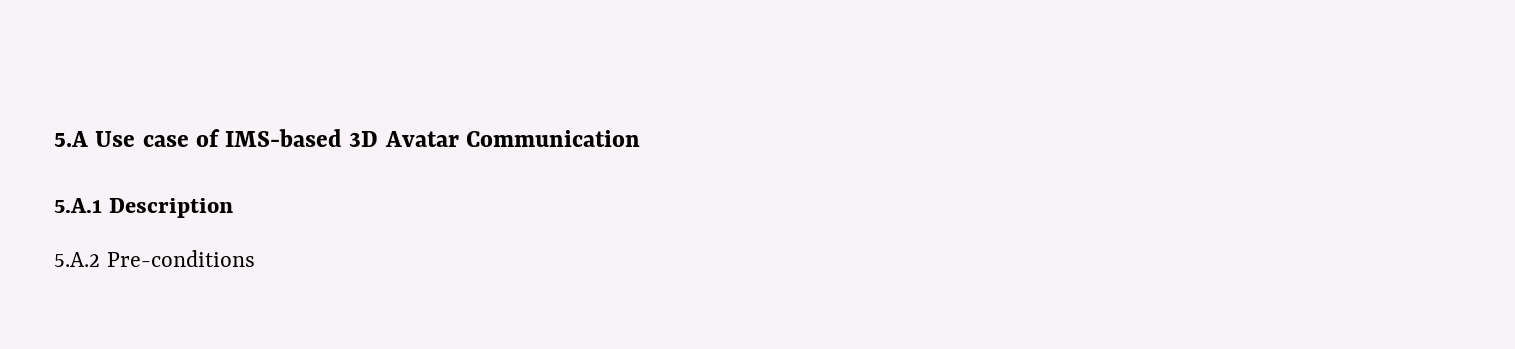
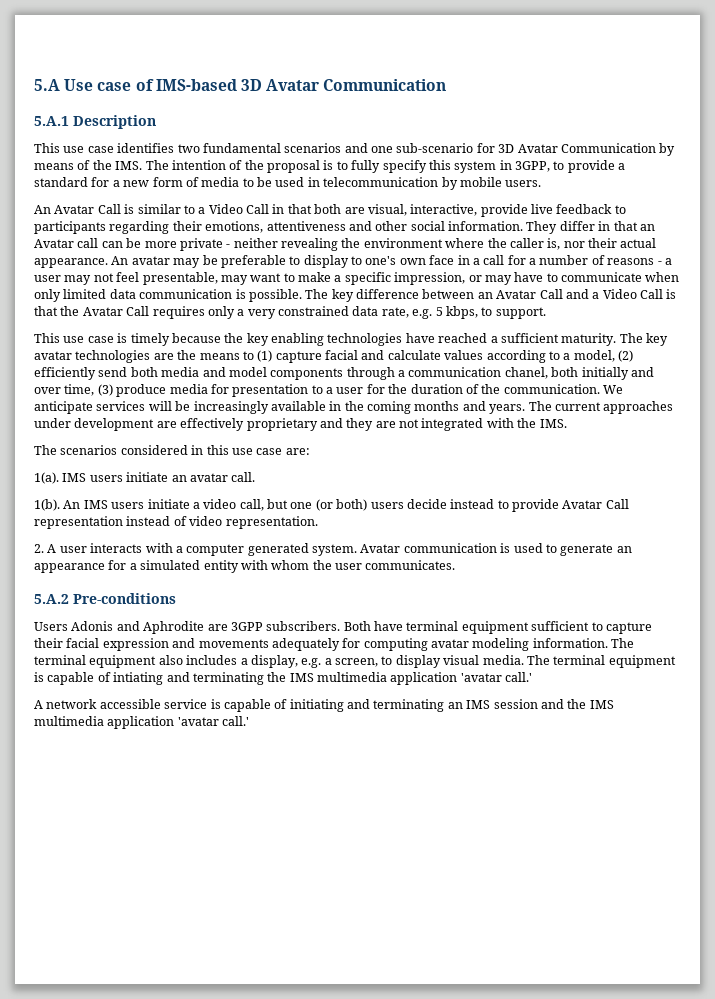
[54,250,255,267] 5.A.2 Pre-conditions -> [34,143,676,156] [34,160,626,173] [34,177,542,190] [34,204,626,217] [34,221,655,234] [34,238,657,251] [34,255,672,268] [34,272,680,285] [34,289,677,302] [34,306,546,319] [34,333,668,346] [34,350,633,363] [34,367,654,380] [34,384,623,397] [34,401,674,414] [34,418,567,431] [34,445,310,455] [34,472,256,484] [34,499,629,512] [34,516,318,529] [34,543,632,556] [34,560,456,573] [34,593,176,604] [34,621,652,634] [34,638,635,651] [34,655,676,668] [34,672,533,685] [34,699,614,712] [34,716,250,729] This use case identifies two fundamental scenarios and one sub-scenario for 3D Avatar Communication by means of the IMS. The intention of the proposal is to fully specify this system in 3GPP, to provide a standard for a new form of media to be used in telecommunication by mobile users. // An Avatar Call is similar to a Video Call in that both are visual, interactive, provide live feedback to participants regarding their emotions, attentiveness and other social information. They differ in that an Avatar call can be more private - neither revealing the environment where the caller is, nor their actual appearance. An avatar may be preferable to display to one's own face in a call for a number of reasons - a user may not feel presentable, may want to make a specific impression, or may have to communicate when only limited data communication is possible. The key difference between an Avatar Call and a Video Call is that the Avatar Call requires only a very constrained data rate, e.g. 5 kbps, to support. // This use case is timely because the key enabling technologies have reached a sufficient maturity. The key avatar technologies are the means to (1) capture facial and calculate values according to a model, (2) efficiently send both media and model components through a communication chanel, both initially and over time, (3) produce media for presentation to a user for the duration of the communication. We anticipate services will be increasingly available in the coming months and years. The current approaches under development are effectively proprietary and they are not integrated with the IMS. // The scenarios considered in this use case are: // 1(a). IMS users initiate an avatar call. // 1(b). An IMS users initiate a video call, but one (or both) users decide instead to provide Avatar Call representation instead of video representation. // 2. A user interacts with a computer generated system. Avatar communication is used to generate an appearance for a simulated entity with whom the user communicates. // 5.A.2 Pre-conditions // Users Adonis and Aphrodite are 3GPP subscribers. Both have terminal equipment sufficient to capture their facial expression and movements adequately for computing avatar modeling information. The terminal equipment also includes a display, e.g. a screen, to display visual media. The terminal equipment is capable of intiating and terminating the IMS multimedia application 'avatar call.' // A network accessible service is capable of initiating and terminating an IMS session and the IMS multimedia application 'avatar call.'

